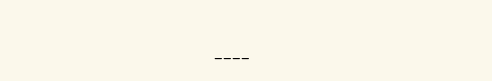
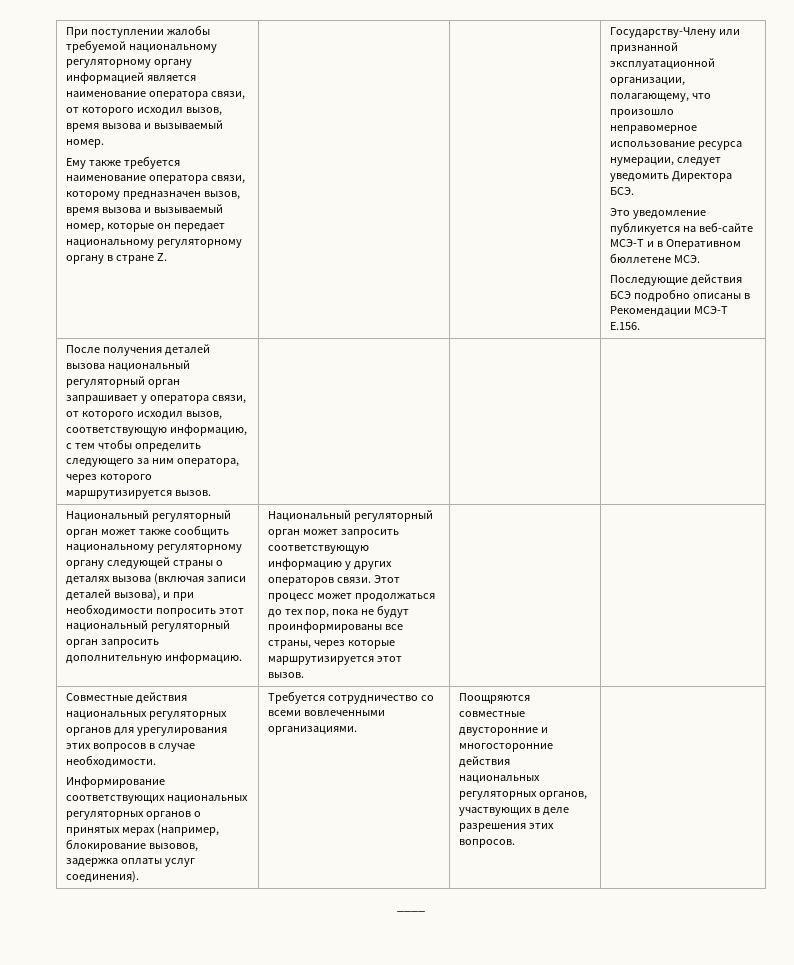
(214, 58) none -> [65,25,210,38] [65,40,217,53] [65,59,192,68] [65,72,196,84] [65,91,245,100] [65,107,222,116] [65,120,223,132] [65,139,104,148] [65,156,180,169] [65,175,245,184] [65,191,240,200] [65,204,223,216] [65,223,225,232] [65,239,242,248] [65,253,167,264] [609,27,740,38] [609,42,678,54] [609,58,715,70] [609,77,685,86] [609,93,711,102] [609,109,674,118] [609,125,697,134] [609,141,742,150] [609,157,721,166] [609,171,732,182] [609,187,634,195] [609,208,706,219] [609,222,753,235] [609,239,741,250] [609,253,700,263] [609,274,742,286] [609,289,750,302] [609,306,728,317] [609,322,640,330] [65,344,210,356] [65,360,190,372] [65,376,180,388] [65,395,246,404] [65,411,222,420] [65,424,247,436] [65,439,201,452] [65,458,239,467] [65,474,152,483] [65,490,211,499] [65,510,231,522] [65,525,229,538] [65,544,242,553] [65,557,223,569] [65,573,246,585] [65,589,194,601] [65,604,244,617] [65,620,230,632] [65,639,159,648] [65,652,242,664] [267,510,433,522] [267,529,399,538] [267,545,369,554] [267,558,392,570] [267,575,400,586] [267,593,435,602] [267,605,409,618] [267,621,403,633] [267,640,395,649] [267,656,402,665] [267,672,304,678] [65,692,187,704] [65,711,227,720] [65,727,227,736] [65,743,195,752] [65,755,156,768] [65,776,165,788] [65,795,248,804] [65,811,201,820] [65,824,219,836] [65,839,198,852] [65,858,195,867] [65,871,139,883] [267,691,434,704] [267,710,385,716] [267,726,357,735] [458,693,530,704] [458,711,525,717] [458,727,548,736] [458,743,553,752] [458,756,510,768] [458,775,540,784] [458,791,587,800] [458,807,569,816] [458,823,554,832] [458,839,515,848] При поступлении жалобы требуемой национальному регуляторному органу информацией является наименование оператора связи, от которого исходил вызов, время вызова и вызываемый номер. // Ему также требуется наименование оператора связи, которому предназначен вызов, время вызова и вызываемый номер, которые он передает национальному регуляторному органу в стране Z. | | | Государству-Члену или признанной эксплуатационной организации, полагающему, что произошло неправомерное использование ресурса нумерации, следует уведомить Директора БСЭ. // Это уведомление публикуется на веб-сайте МСЭ-Т и в Оперативном бюллетене МСЭ. // Последующие действия БСЭ подробно описаны в Рекомендации МСЭ-Т E.156. // После получения деталей вызова национальный регуляторный орган запрашивает у оператора связи, от которого исходил вызов, соответствующую информацию, с тем чтобы определить следующего за ним оператора, через которого маршрутизируется вызов. | | | // Национальный регуляторный орган может также сообщить национальному регуляторному органу следующей страны о деталях вызова (включая записи деталей вызова), и при необходимости попросить этот национальный регуляторный орган запросить дополнительную информацию. | Национальный регуляторный орган может запросить соответствующую информацию у других операторов связи. Этот процесс может продолжаться до тех пор, пока не будут проинформированы все страны, через которые маршрутизируется этот вызов. | | // Совместные действия национальных регуляторных органов для урегулирования этих вопросов в случае необходимости. // Информирование соответствующих национальных регуляторных органов о принятых мерах (например, блокирование вызовов, задержка оплаты услуг соединения). | Требуется сотрудничество со всеми вовлеченными организациями. | Поощряются совместные двусторонние и многосторонние действия национальных регуляторных органов, участвующих в деле разрешения этих вопросов. | //

